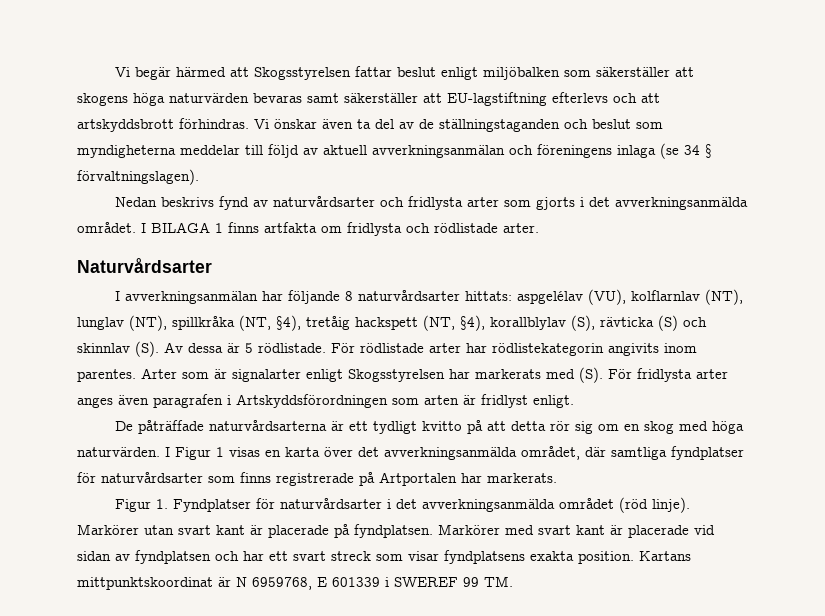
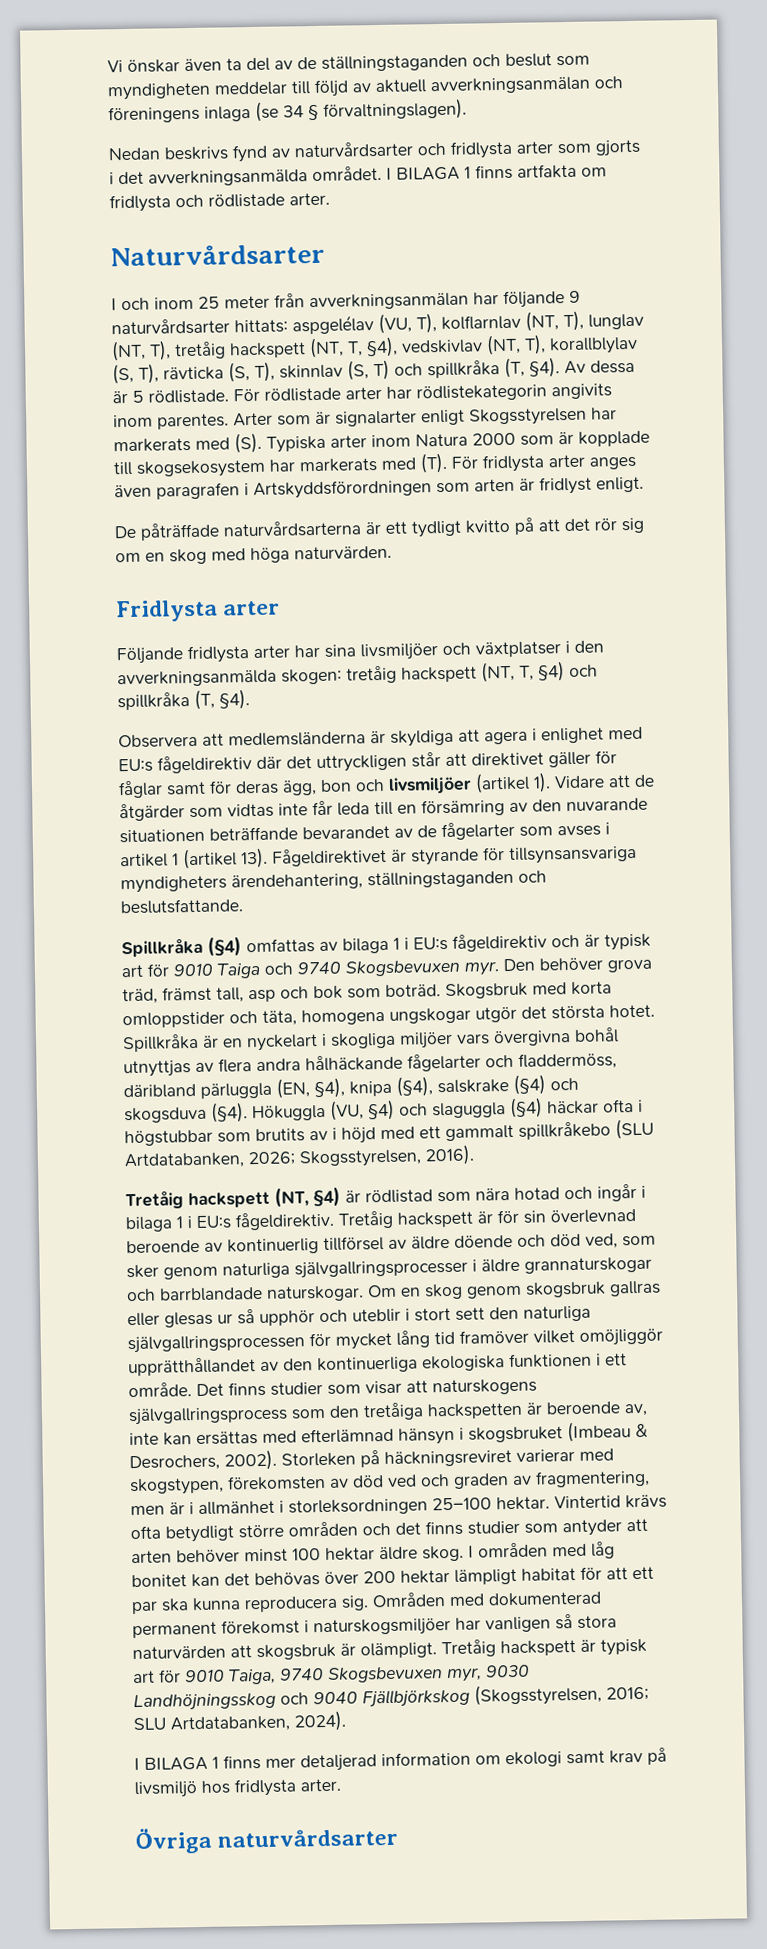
[115,66,695,80] [77,92,660,106] [77,118,269,132] Vi begär härmed att Skogsstyrelsen fattar beslut enligt miljöbalken som säkerställer att skogens höga naturvärden bevaras samt säkerställer att EU-lagstiftning efterlevs och att artskyddsbrott förhindras. Vi -> [107,60,123,73] Vi
[77,145,176,158] myndigheterna -> [107,82,211,101] myndigheten
(121, 296) none -> [121,293,305,311] och inom 25 meter från
[345,291,354,301] 8 -> [569,290,580,303] 9
[588,289,744,305] [77,315,707,331] [77,341,159,357] (VU), kolflarnlav (NT), lunglav (NT), spillkråka (NT, §4), tretåig hackspett (NT, §4), korallblylav (S), rävticka (S) och skinnlav (S). -> [378,310,644,334] [111,334,638,362] [112,357,560,385] (VU, T), kolflarnlav (NT, T), lunglav (NT, T), tretåig hackspett (NT, T, §4), vedskivlav (NT, T), korallblylav (S, T), rävticka (S, T), skinnlav (S, T) och spillkråka (T, §4).
(603, 375) none -> [266,430,650,453] [113,452,448,478] Typiska arter inom Natura 2000 som är kopplade till skogsekosystem har markerats med (T).
[511,421,547,431] detta -> [564,518,590,532] det
[165,446,744,460] [77,472,557,486] [115,497,691,513] [77,524,715,538] [77,550,691,564] [77,576,513,590] I Figur 1 visas en karta över det avverkningsanmälda området, där samtliga fyndplatser för naturvårdsarter som finns registrerade på Artportalen har markerats. // Figur 1. Fyndplatser för naturvårdsarter i det avverkningsanmälda området (röd linje). Markörer utan svart kant är placerade på fyndplatsen. Markörer med svart kant är placerade vid sidan av fyndplatsen och har ett svart streck som visar fyndplatsens exakta position. Kartans mittpunktskoordinat är N 6959768, E 601339 i SWEREF 99 TM. -> [116,599,281,623] [116,640,604,665] [117,661,598,688] [117,689,250,711] [118,726,643,749] [118,750,617,774] [118,772,655,799] [119,797,648,822] [119,821,610,844] [120,845,637,870] [120,870,547,894] [120,898,243,915] [121,933,651,958] [121,957,652,979] [122,981,612,1005] [122,1004,655,1029] [122,1027,619,1053] [123,1052,617,1078] [123,1074,579,1099] [124,1097,643,1124] [124,1118,654,1147] [124,1144,475,1170] [125,1184,646,1210] [125,1209,636,1233] [126,1233,656,1255] [126,1256,652,1280] [126,1280,661,1302] [127,1305,591,1328] [127,1328,663,1354] [128,1352,627,1377] [128,1378,537,1398] [128,1401,648,1426] [129,1421,648,1446] [129,1448,614,1472] [129,1469,650,1496] [130,1494,667,1516] [130,1518,648,1543] [131,1541,615,1564] [131,1566,654,1588] [131,1591,602,1615] [132,1614,617,1639] [132,1638,647,1661] [133,1664,530,1685] [133,1683,649,1712] [133,1710,347,1733] [134,1747,667,1772] [134,1778,341,1799] [135,1827,399,1855] // Fridlysta arter // Följande fridlysta arter har sina livsmiljöer och växtplatser i den avverkningsanmälda skogen: tretåig hackspett (NT, T, §4) och spillkråka (T, §4). // Observera att medlemsländerna är skyldiga att agera i enlighet med EU:s fågeldirektiv där det uttryckligen står att direktivet gäller för fåglar samt för deras ägg, bon och livsmiljöer (artikel 1). Vidare att de åtgärder som vidtas inte får leda till en försämring av den nuvarande situationen beträffande bevarandet av de fågelarter som avses i artikel 1 (artikel 13). Fågeldirektivet är styrande för tillsynsansvariga myndigheters ärendehantering, ställningstaganden och beslutsfattande. // Spillkråka (§4) omfattas av bilaga 1 i EU:s fågeldirektiv och är typisk art för 9010 Taiga och 9740 Skogsbevuxen myr. Den behöver grova träd, främst tall, asp och bok som boträd. Skogsbruk med korta omloppstider och täta, homogena ungskogar utgör det största hotet. Spillkråka är en nyckelart i skogliga miljöer vars övergivna bohål utnyttjas av flera andra hålhäckande fågelarter och fladdermöss, däribland pärluggla (EN, §4), knipa (§4), salskrake (§4) och skogsduva (§4). Hökuggla (VU, §4) och slaguggla (§4) häckar ofta i högstubbar som brutits av i höjd med ett gammalt spillkråkebo (SLU Artdatabanken, 2026; Skogsstyrelsen, 2016). // Tretåig hackspett (NT, §4) är rödlistad som nära hotad och ingår i bilaga 1 i EU:s fågeldirektiv. Tretåig hackspett är för sin överlevnad beroende av kontinuerlig tillförsel av äldre döende och död ved, som sker genom naturliga självgallringsprocesser i äldre grannaturskogar och barrblandade naturskogar. Om en skog genom skogsbruk gallras eller glesas ur så upphör och uteblir i stort sett den naturliga självgallringsprocessen för mycket lång tid framöver vilket omöjliggör upprätthållandet av den kontinuerliga ekologiska funktionen i ett område. Det finns studier som visar att naturskogens självgallringsprocess som den tretåiga hackspetten är beroende av, inte kan ersättas med efterlämnad hänsyn i skogsbruket (Imbeau & Desrochers, 2002). Storleken på häckningsreviret varierar med skogstypen, förekomsten av död ved och graden av fragmentering, men är i allmänhet i storleksordningen 25–100 hektar. Vintertid krävs ofta betydligt större områden och det finns studier som antyder att arten behöver minst 100 hektar äldre skog. I områden med låg bonitet kan det behövas över 200 hektar lämpligt habitat för att ett par ska kunna reproducera sig. Områden med dokumenterad permanent förekomst i naturskogsmiljöer har vanligen så stora naturvärden att skogsbruk är olämpligt. Tretåig hackspett är typisk art för 9010 Taiga, 9740 Skogsbevuxen myr, 9030 Landhöjningsskog och 9040 Fjällbjörkskog (Skogsstyrelsen, 2016; SLU Artdatabanken, 2024). // I BILAGA 1 finns mer detaljerad information om ekologi samt krav på livsmiljö hos fridlysta arter. // Övriga naturvårdsarter

